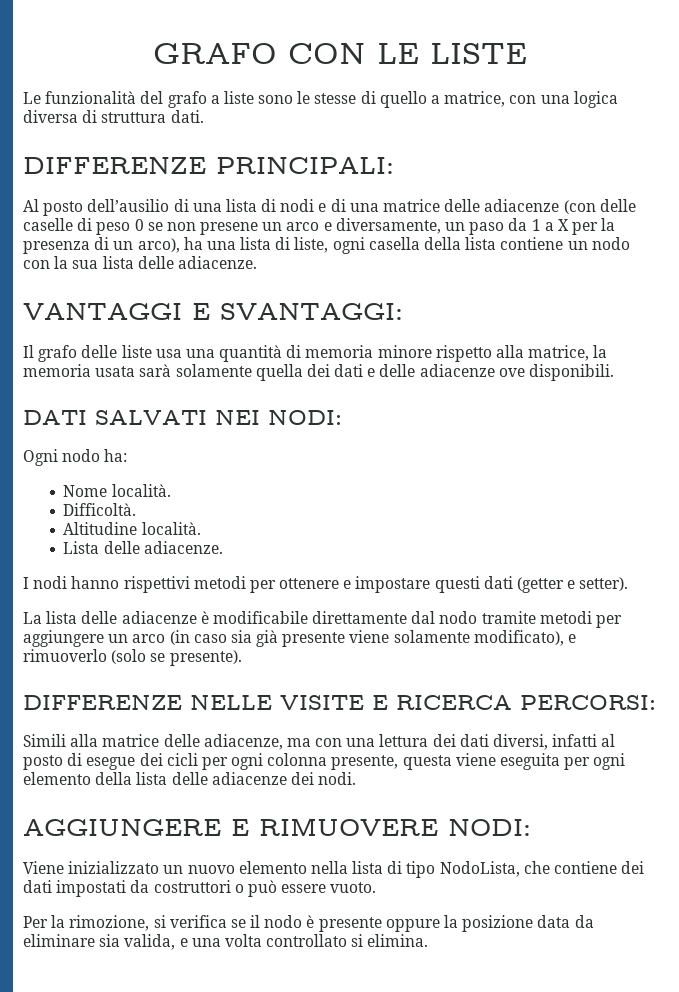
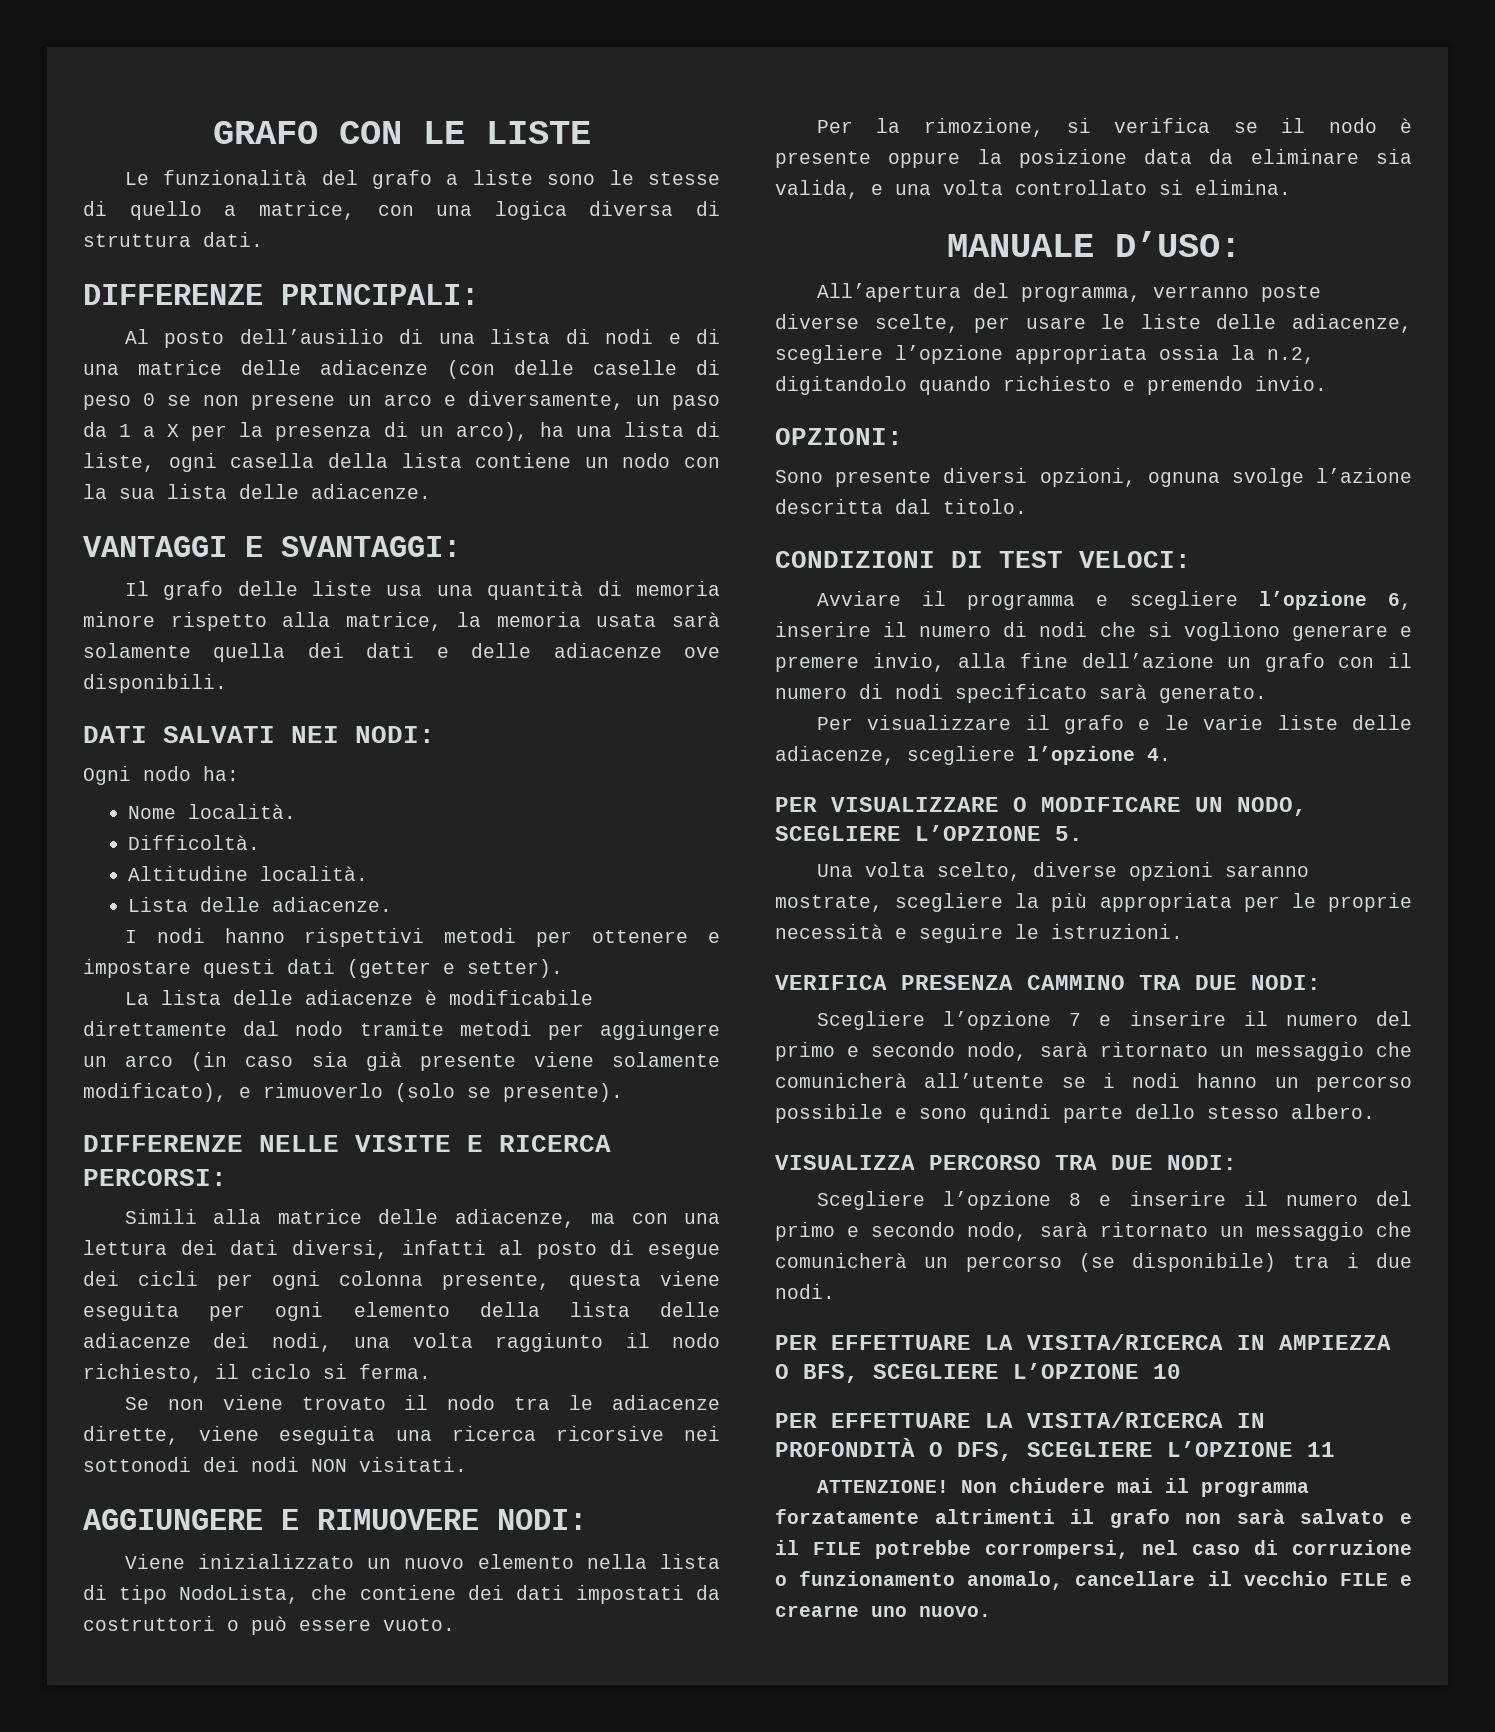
[318,772,357,785] nodi. -> [271,1333,721,1352] [83,1364,431,1383] [124,1395,720,1410] [83,1426,720,1445] [83,1457,467,1472] nodi, una volta raggiunto il nodo richiesto, il ciclo si ferma. // Se non viene trovato il nodo tra le adiacenze dirette, viene eseguita una ricerca ricorsive nei sottonodi dei nodi NON visitati.
(429, 940) none -> [946,231,1241,257] [816,283,1321,302] [775,314,1412,333] [775,345,1315,364] [775,376,1327,395] [775,428,903,445] [775,468,1412,487] [775,499,1027,514] [775,551,1191,568] [816,591,1412,610] [775,622,1412,641] [775,653,1412,672] [775,684,1267,703] [816,715,1412,734] [775,746,1171,765] [775,797,1307,816] [775,825,1083,841] [816,862,1309,881] [775,893,1412,912] [775,924,1183,943] [775,975,1321,990] [816,1011,1412,1030] [775,1042,1412,1061] [775,1073,1412,1092] [775,1104,1375,1123] [775,1155,1237,1170] [816,1191,1412,1210] [775,1222,1412,1241] [775,1253,1412,1272] [775,1284,835,1299] [775,1334,1391,1350] [775,1363,1181,1383] [775,1412,1265,1428] [775,1438,1335,1461] [816,1478,1309,1497] [775,1509,1412,1528] [775,1540,1412,1559] [775,1571,1412,1590] [775,1605,991,1617] // MANUALE D’USO: // All’apertura del programma, verranno poste diverse scelte, per usare le liste delle adiacenze, scegliere l’opzione appropriata ossia la n.2, digitandolo quando richiesto e premendo invio. // OPZIONI: // Sono presente diversi opzioni, ognuna svolge l’azione descritta dal titolo. // CONDIZIONI DI TEST VELOCI: // Avviare il programma e scegliere l’opzione 6, inserire il numero di nodi che si vogliono generare e premere invio, alla fine dell’azione un grafo con il numero di nodi specificato sarà generato. // Per visualizzare il grafo e le varie liste delle adiacenze, scegliere l’opzione 4. // PER VISUALIZZARE O MODIFICARE UN NODO, SCEGLIERE L’OPZIONE 5. // Una volta scelto, diverse opzioni saranno mostrate, scegliere la più appropriata per le proprie necessità e seguire le istruzioni. // VERIFICA PRESENZA CAMMINO TRA DUE NODI: // Scegliere l’opzione 7 e inserire il numero del primo e secondo nodo, sarà ritornato un messaggio che comunicherà all’utente se i nodi hanno un percorso possibile e sono quindi parte dello stesso albero. // VISUALIZZA PERCORSO TRA DUE NODI: // Scegliere l’opzione 8 e inserire il numero del primo e secondo nodo, sarà ritornato un messaggio che comunicherà un percorso (se disponibile) tra i due nodi. // PER EFFETTUARE LA VISITA/RICERCA IN AMPIEZZA O BFS, SCEGLIERE L’OPZIONE 10 // PER EFFETTUARE LA VISITA/RICERCA IN PROFONDITÀ O DFS, SCEGLIERE L’OPZIONE 11 // ATTENZIONE! Non chiudere mai il programma forzatamente altrimenti il grafo non sarà salvato e il FILE potrebbe corrompersi, nel caso di corruzione o funzionamento anomalo, cancellare il vecchio FILE e crearne uno nuovo.

